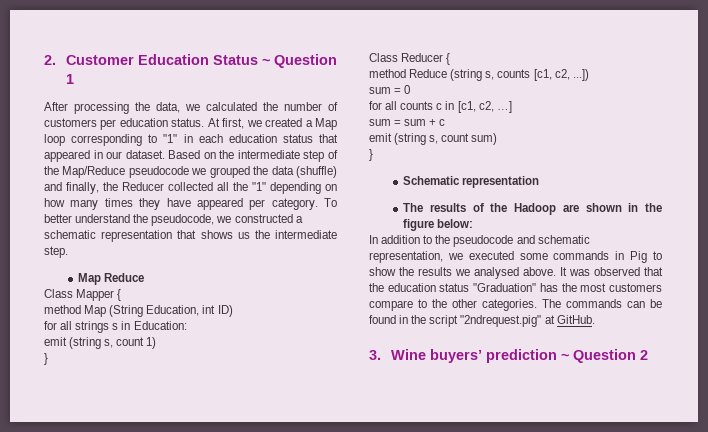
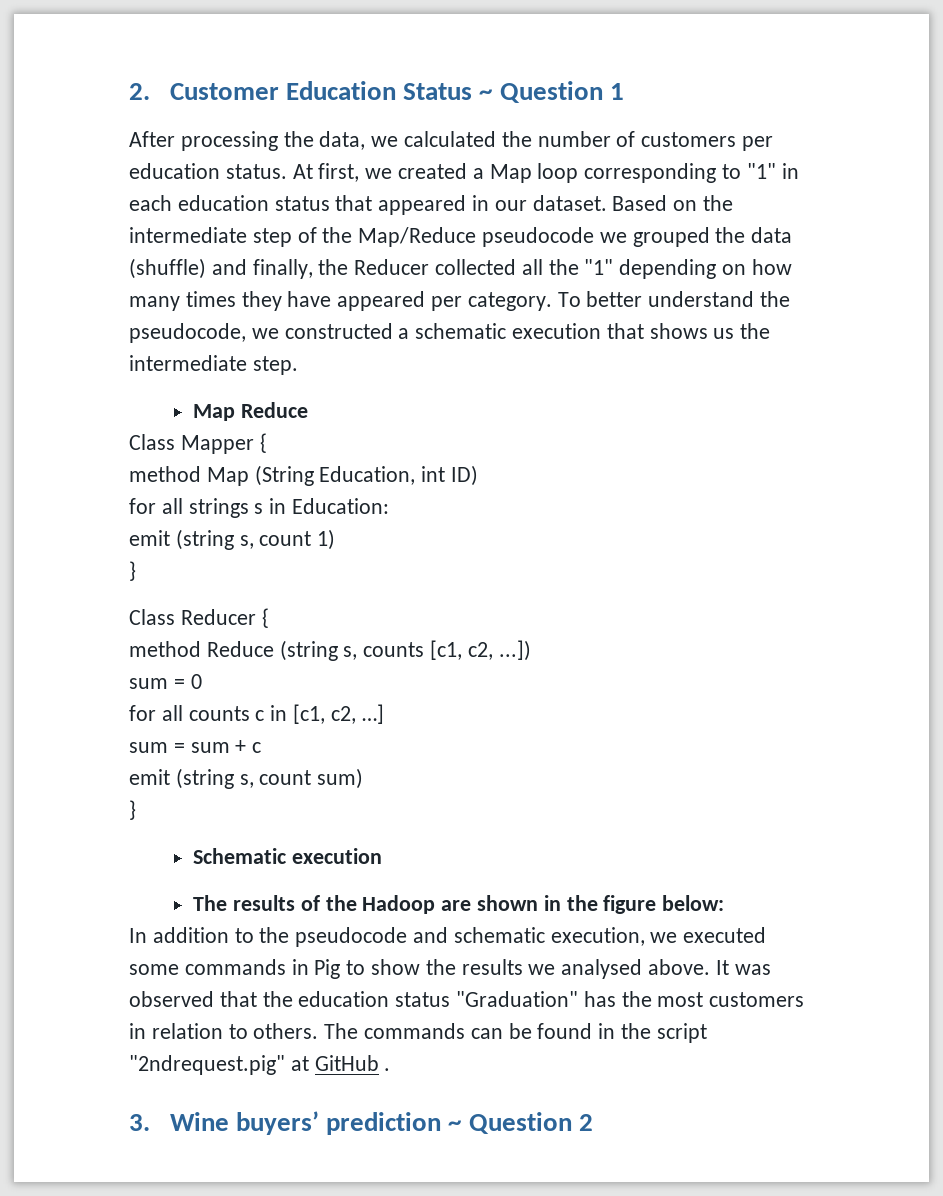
[101,230,173,242] representation -> [512,323,602,339] execution
[462,176,540,188] representation -> [291,848,382,864] execution
[369,251,443,263] representation, -> [550,927,645,946] execution,
[369,299,537,311] compare to the other categories. -> [129,1023,319,1039] in relation to others.
[556,315,595,324] GitHub. -> [314,1055,391,1071] GitHub .

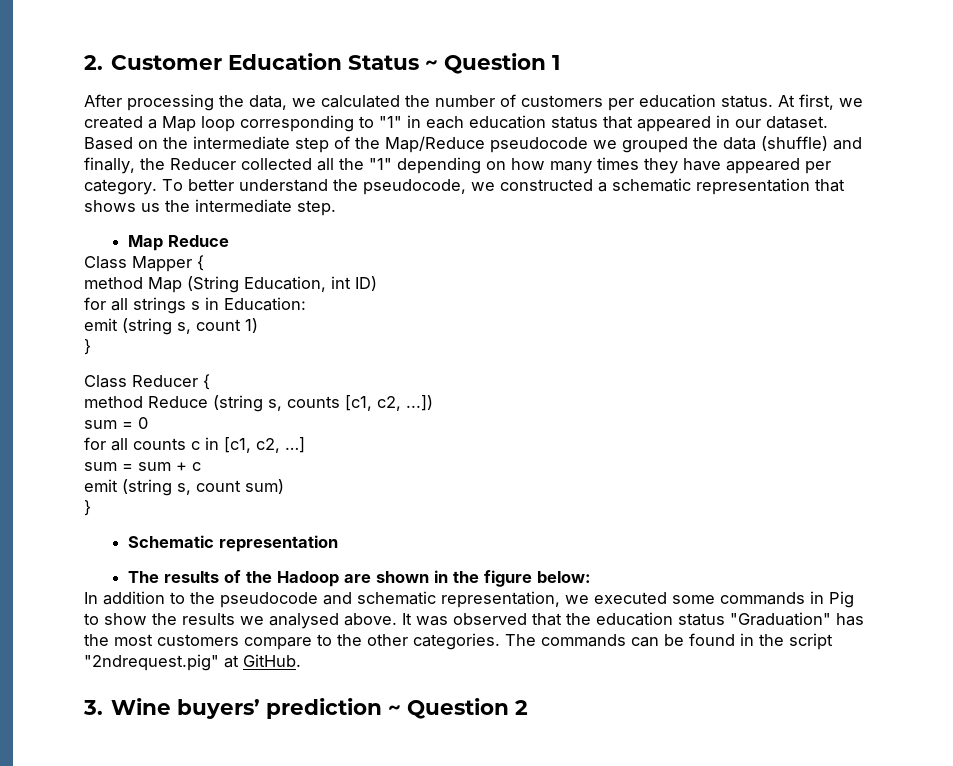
[512,323,602,339] execution -> [696,178,810,195] representation
[291,848,382,864] execution -> [218,535,338,552] representation
[550,927,645,946] execution, -> [441,591,560,608] representation,
[129,1023,319,1039] in relation to others. -> [244,633,500,650] compare to the other categories.
[314,1055,391,1071] GitHub . -> [243,654,301,667] GitHub.

